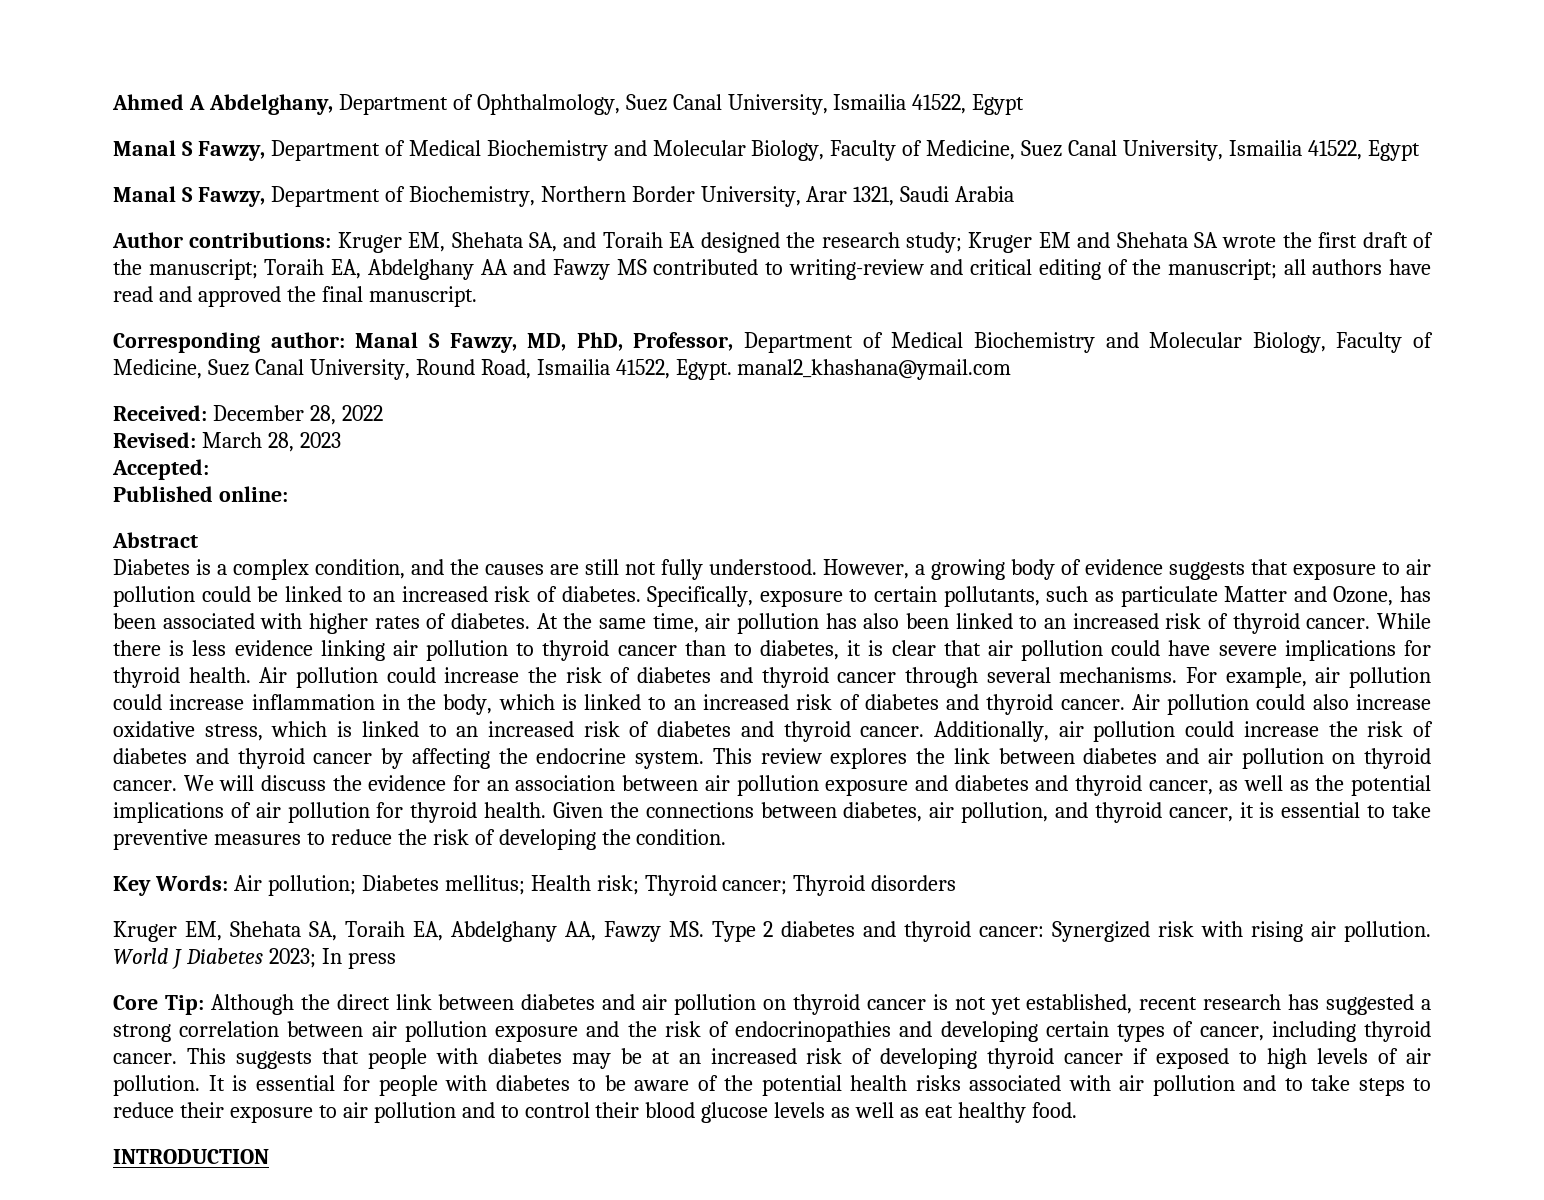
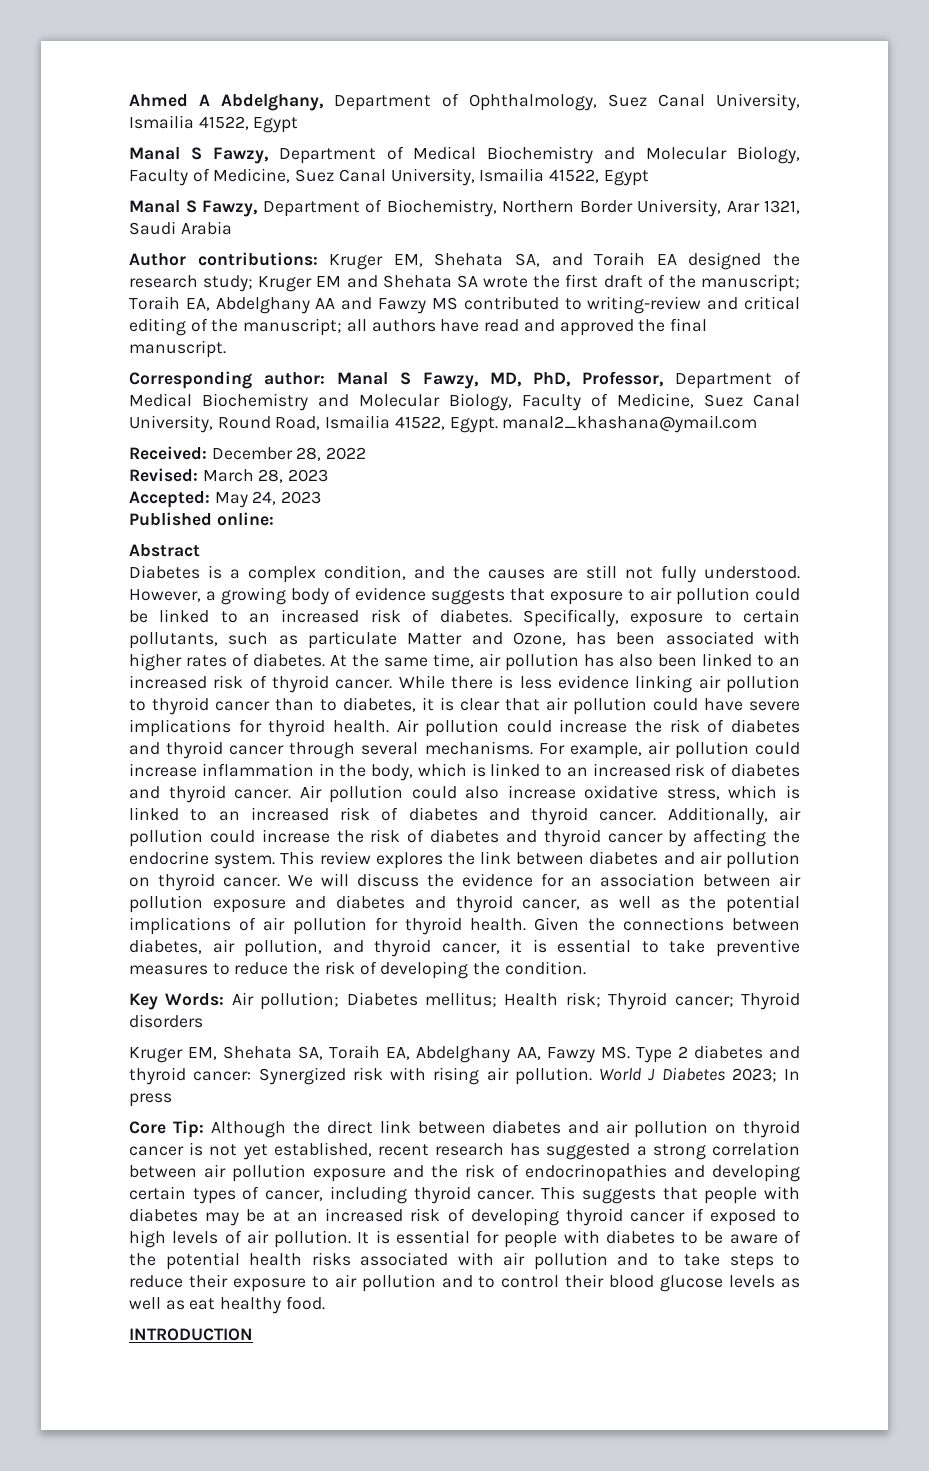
(209, 469) none -> [214,491,322,508] May 24, 2023

